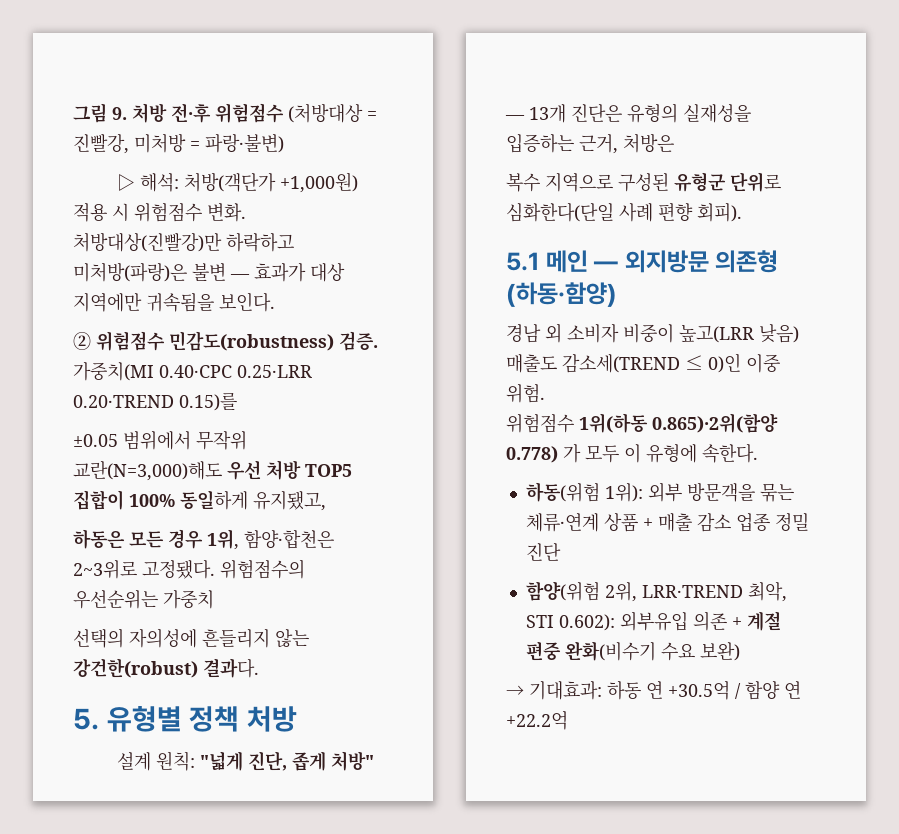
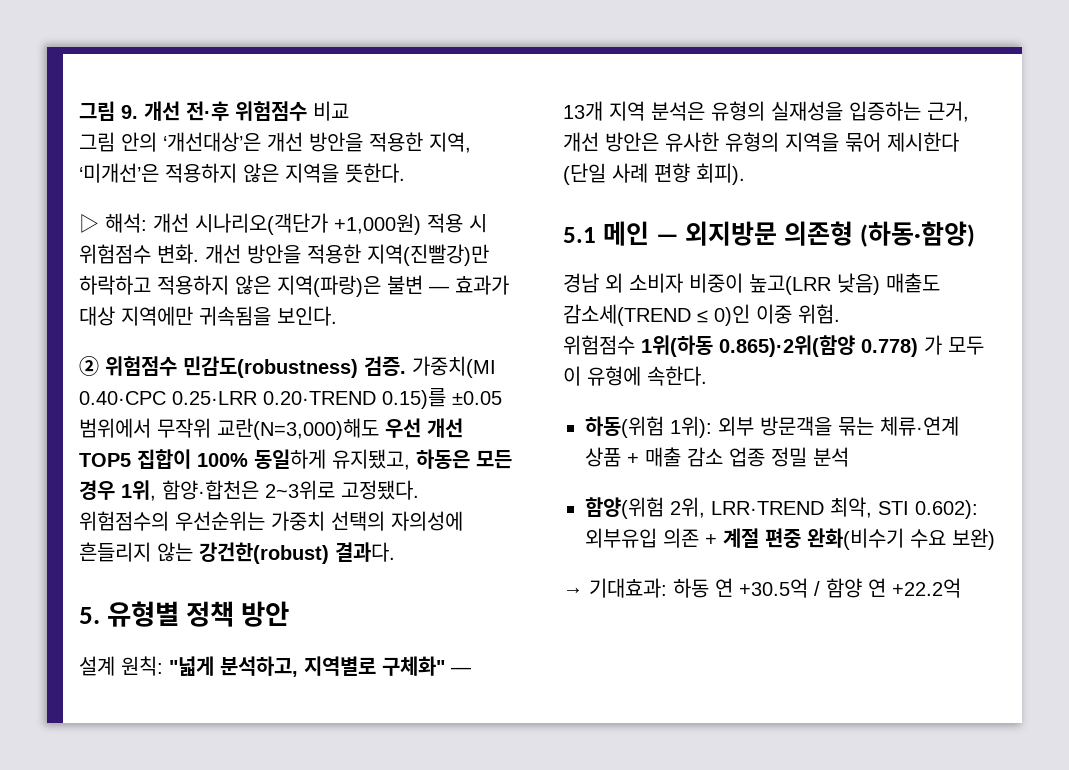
[132,103,167,123] 처방 -> [144,101,180,121] 개선
[288,103,377,123] [73,133,284,154] (처방대상 = 진빨강, 미처방 = 파랑·불변) -> [313,101,349,121] [79,132,471,153] [79,163,405,183] 비교 // 그림 안의 ‘개선대상’은 개선 방안을 적용한 지역, ‘미개선’은 적용하지 않은 지역을 뜻한다.
[183,172,276,192] 처방(객단가 -> [153,213,328,235] 개선 시나리오(객단가
[73,232,294,252] [73,262,187,282] 처방대상(진빨강)만 하락하고 미처방(파랑)은 -> [205,244,489,266] [79,275,381,297] 개선 방안을 적용한 지역(진빨강)만 하락하고 적용하지 않은 지역(파랑)은
(237, 401) // -> (446, 398) none
[266,460,301,480] 처방 -> [427,418,463,438] 개선
(326, 500) // -> (410, 459) none
(214, 599) // -> (325, 521) none
[247,706,298,732] 처방 -> [241,601,290,627] 방안
[247,751,374,771] [505,103,751,123] [506,133,674,154] [506,172,781,192] [506,202,614,222] 진단, 좁게 처방" — 13개 진단은 유형의 실재성을 입증하는 근거, 처방은 // 복수 지역으로 구성된 유형군 단위로 심화한다(단일 -> [220,656,471,677] [563,101,969,122] [563,132,959,152] [563,163,606,185] 분석하고, 지역별로 구체화" — 13개 지역 분석은 유형의 실재성을 입증하는 근거, 개선 방안은 유사한 유형의 지역을 묶어 제시한다 (단일
[525,543,561,561] 진단 -> [813,447,849,467] 분석

